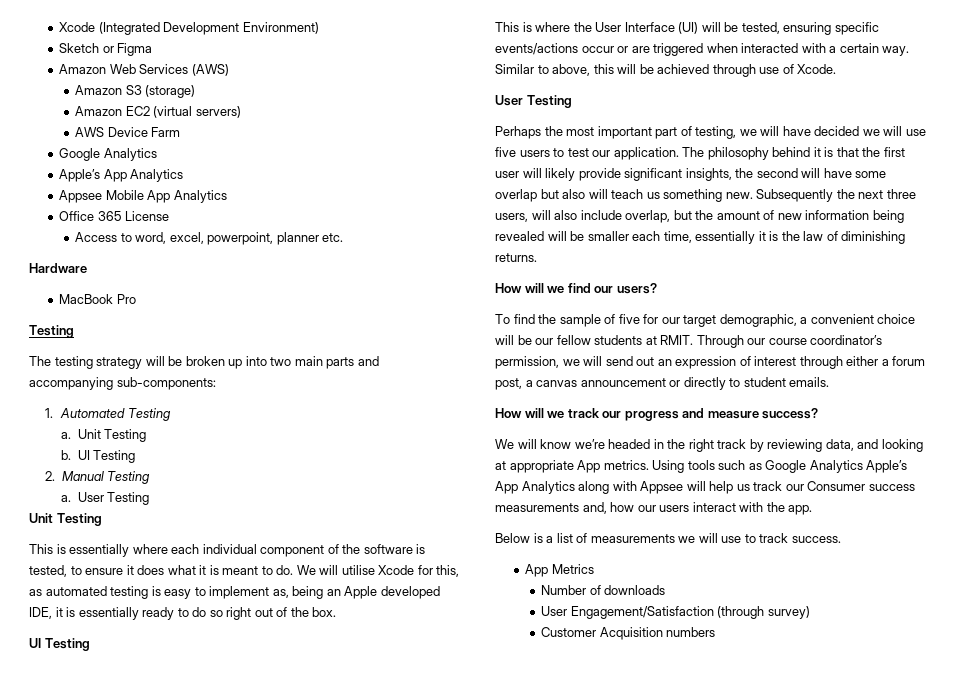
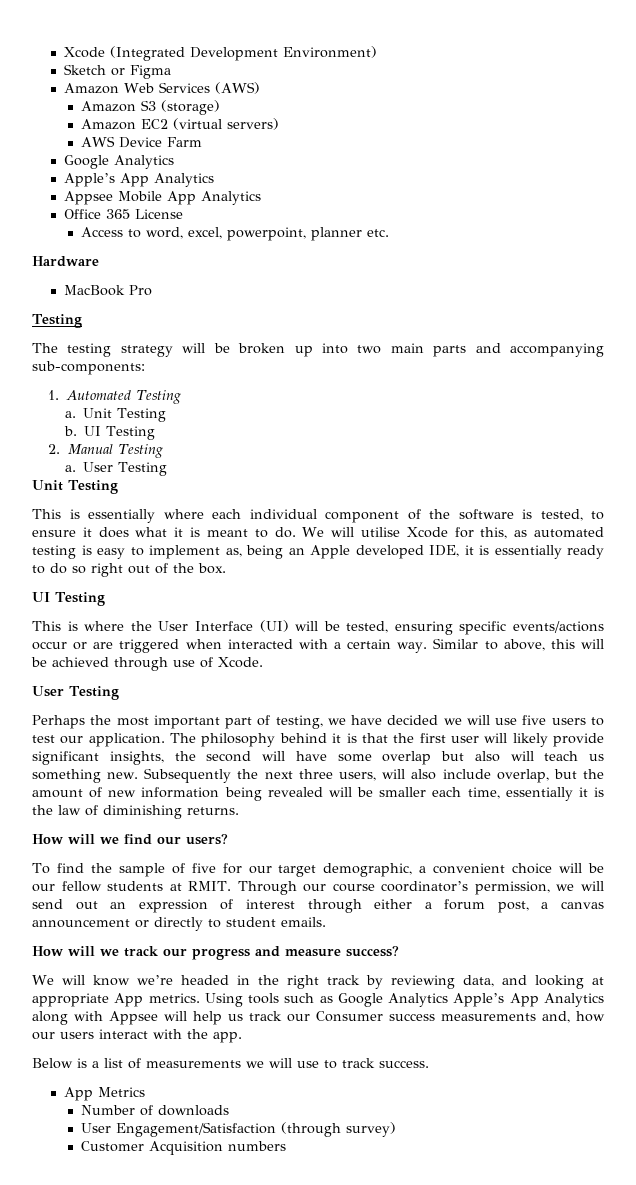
[760,126,780,136] will -> (346, 721) none

